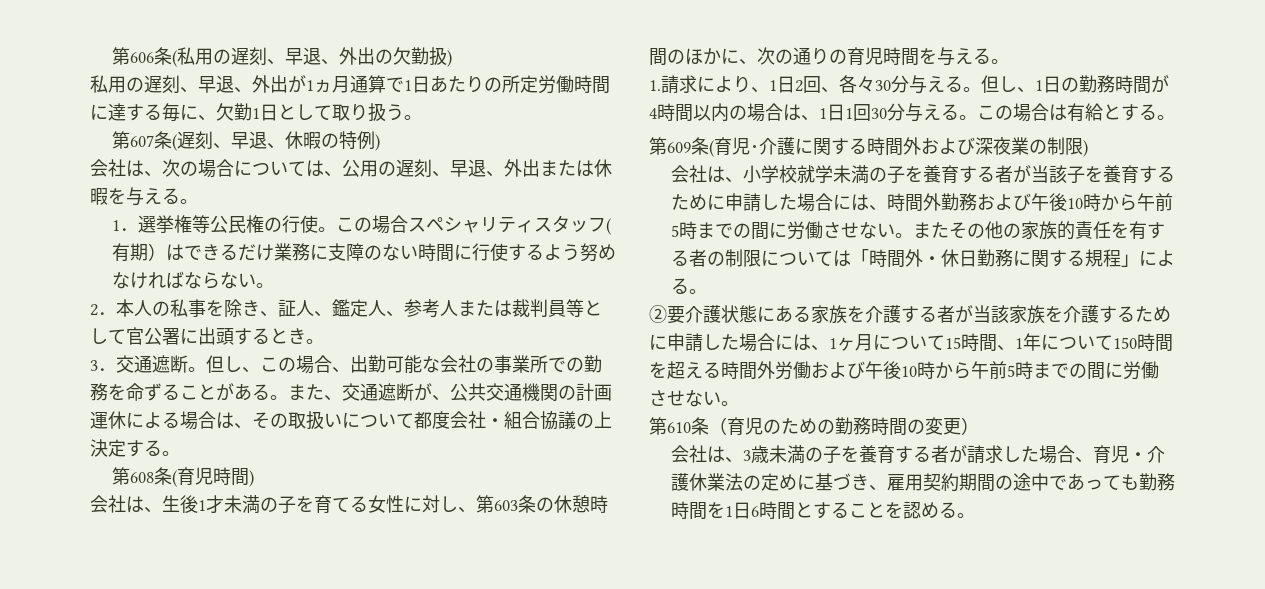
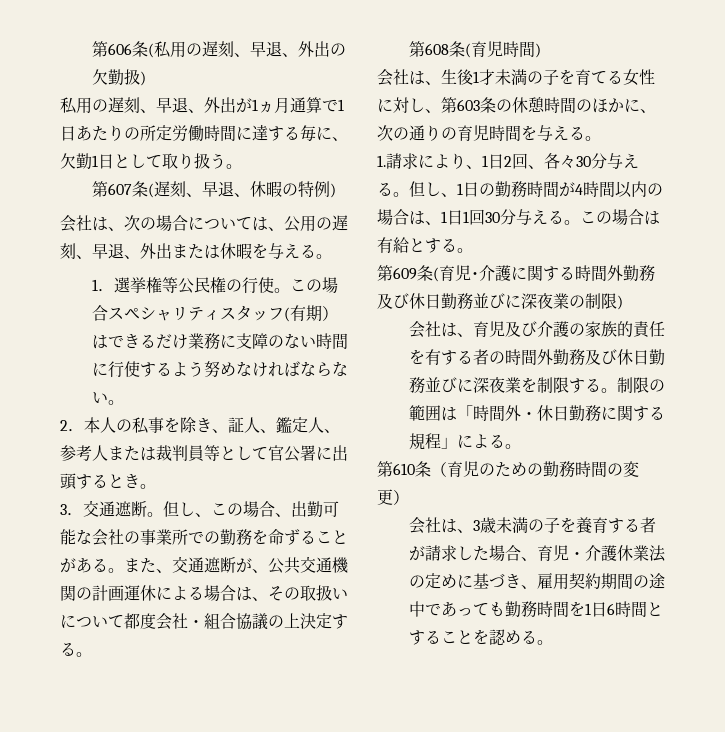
[921,137,975,155] および -> [623,265,655,281] [377,293,521,309] 勤務及び休日勤務並びに
[742,165,1175,184] [670,193,1173,212] [670,221,1003,240] 小学校就学未満の子を養育する者が当該子を養育するために申請した場合には、時間外勤務および午後10時から午前5時までの間に労働させない。またその他 -> [472,321,569,337] 育児及び介護
[724,249,833,267] 制限について -> [504,349,665,365] [408,377,665,393] [408,405,441,421] 時間外勤務及び休日勤務並びに深夜業を制限する。制限の範囲
[649,305,1171,324] [649,333,1173,352] [649,361,1159,380] [649,390,739,407] // ②要介護状態にある家族を介護する者が当該家族を介護するために申請した場合には、1ヶ月について15時間、1年について150時間を超える時間外労働および午後10時から午前5時までの間に労働させない。 -> (521, 446) none

